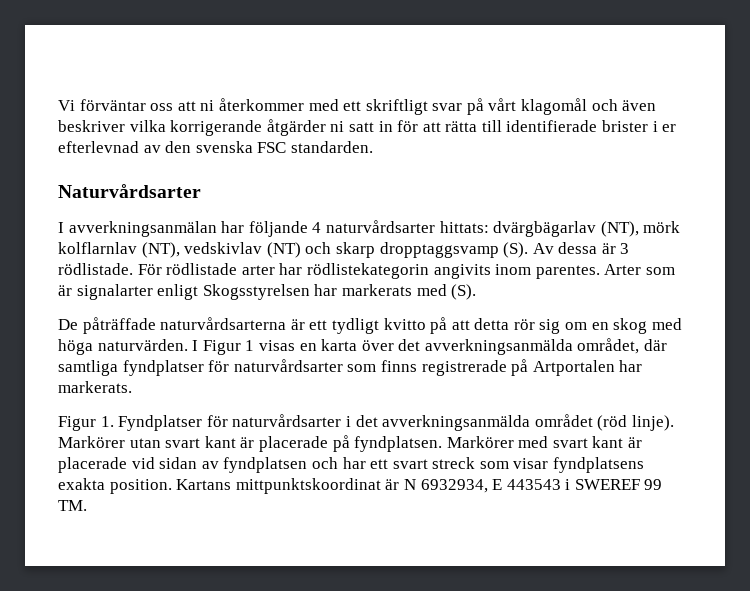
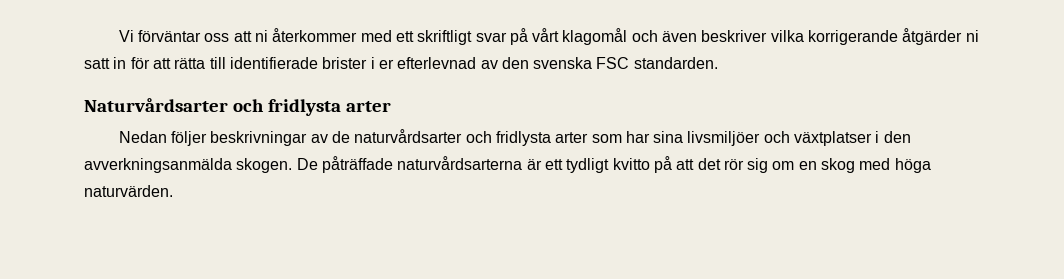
[58,220,681,237] [58,242,630,258] [58,263,675,279] [58,284,477,300] // I avverkningsanmälan har följande 4 naturvårdsarter hittats: dvärgbägarlav (NT), mörk kolflarnlav (NT), vedskivlav (NT) och skarp dropptaggsvamp (S). Av dessa är 3 rödlistade. För rödlistade arter har rödlistekategorin angivits inom parentes. Arter som är signalarter enligt Skogsstyrelsen har markerats med (S). // -> [233,99,392,116] [118,129,911,146] [84,158,293,173] och fridlysta arter // Nedan följer beskrivningar av de naturvårdsarter och fridlysta arter som har sina livsmiljöer och växtplatser i den avverkningsanmälda skogen.
[474,318,510,330] detta -> [697,158,721,170] det
[192,338,668,355] [58,359,643,376] [58,381,132,393] [58,414,674,431] [58,435,643,452] [58,457,645,473] [58,478,663,494] [58,500,87,511] I Figur 1 visas en karta över det avverkningsanmälda området, där samtliga fyndplatser för naturvårdsarter som finns registrerade på Artportalen har markerats. // Figur 1. Fyndplatser för naturvårdsarter i det avverkningsanmälda området (röd linje). Markörer utan svart kant är placerade på fyndplatsen. Markörer med svart kant är placerade vid sidan av fyndplatsen och har ett svart streck som visar fyndplatsens exakta position. Kartans mittpunktskoordinat är N 6932934, E 443543 i SWEREF 99 TM. -> (173, 191) none

